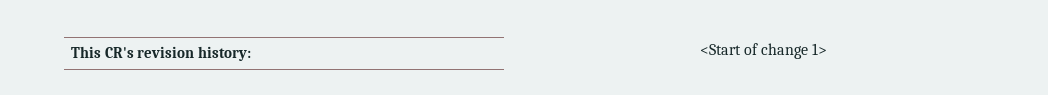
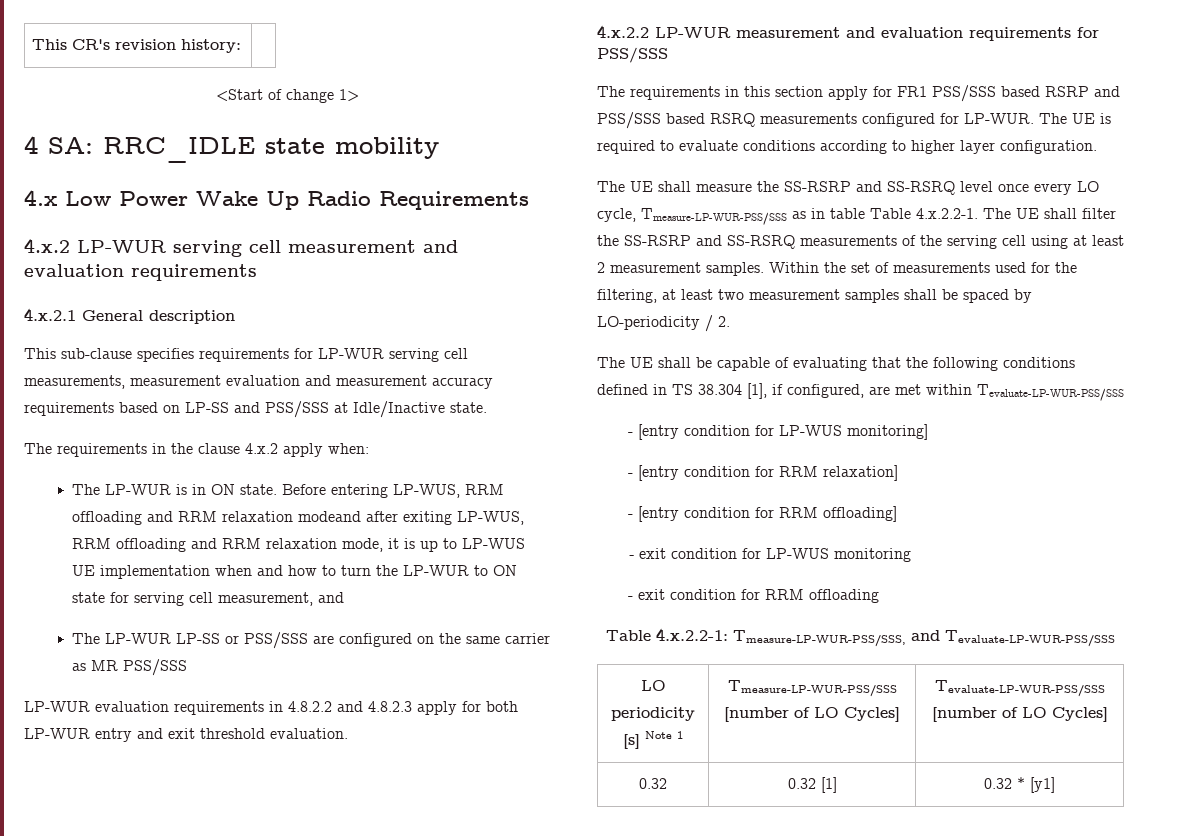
(828, 49) none -> [24,136,439,163] [24,190,529,210] [24,238,458,257] [24,264,257,281] [24,308,235,324] [24,348,468,362] [24,375,493,389] [24,401,487,418] [24,443,369,457] [72,484,505,498] [72,511,525,525] [72,538,526,552] [72,565,518,579] [72,592,345,606] [72,632,551,649] [72,659,188,676] [24,701,518,715] [24,728,348,742] [597,25,1099,41] [597,47,668,63] [597,85,1120,102] [597,112,1111,129] [597,140,1097,154] [597,181,1099,195] [597,208,1116,225] [597,235,1124,249] [597,262,1077,276] [597,289,1032,303] [597,315,730,332] [597,357,1075,371] [597,383,1124,401] [627,424,928,440] [627,465,898,481] [627,506,897,522] [627,548,911,562] [627,589,879,603] [606,628,1115,647] [640,680,666,691] [611,707,695,721] [623,731,683,749] [727,680,897,697] [724,707,900,722] [934,680,1105,697] [931,707,1108,722] [639,778,667,789] [787,777,837,793] [984,777,1055,793] // 4 SA: RRC_IDLE state mobility // 4.x Low Power Wake Up Radio Requirements // 4.x.2 LP-WUR serving cell measurement and evaluation requirements // 4.x.2.1 General description // This sub-clause specifies requirements for LP-WUR serving cell measurements, measurement evaluation and measurement accuracy requirements based on LP-SS and PSS/SSS at Idle/Inactive state. // The requirements in the clause 4.x.2 apply when: // The LP-WUR is in ON state. Before entering LP-WUS, RRM offloading and RRM relaxation modeand after exiting LP-WUS, RRM offloading and RRM relaxation mode, it is up to LP-WUS UE implementation when and how to turn the LP-WUR to ON state for serving cell measurement, and // The LP-WUR LP-SS or PSS/SSS are configured on the same carrier as MR PSS/SSS // LP-WUR evaluation requirements in 4.8.2.2 and 4.8.2.3 apply for both LP-WUR entry and exit threshold evaluation. // 4.x.2.2 LP-WUR measurement and evaluation requirements for PSS/SSS // The requirements in this section apply for FR1 PSS/SSS based RSRP and PSS/SSS based RSRQ measurements configured for LP-WUR. The UE is required to evaluate conditions according to higher layer configuration. // The UE shall measure the SS-RSRP and SS-RSRQ level once every LO cycle, Tmeasure-LP-WUR-PSS/SSS as in table Table 4.x.2.2-1. The UE shall filter the SS-RSRP and SS-RSRQ measurements of the serving cell using at least 2 measurement samples. Within the set of measurements used for the filtering, at least two measurement samples shall be spaced by LO-periodicity / 2. // The UE shall be capable of evaluating that the following conditions defined in TS 38.304 [1], if configured, are met within Tevaluate-LP-WUR-PSS/SSS // - [entry condition for LP-WUS monitoring] // - [entry condition for RRM relaxation] // - [entry condition for RRM offloading] // - exit condition for LP-WUS monitoring // - exit condition for RRM offloading // Table 4.x.2.2-1: Tmeasure-LP-WUR-PSS/SSS, and Tevaluate-LP-WUR-PSS/SSS // LO periodicity [s] Note 1 | Tmeasure-LP-WUR-PSS/SSS [number of LO Cycles] | Tevaluate-LP-WUR-PSS/SSS [number of LO Cycles] // 0.32 | 0.32 [1] | 0.32 * [y1]

